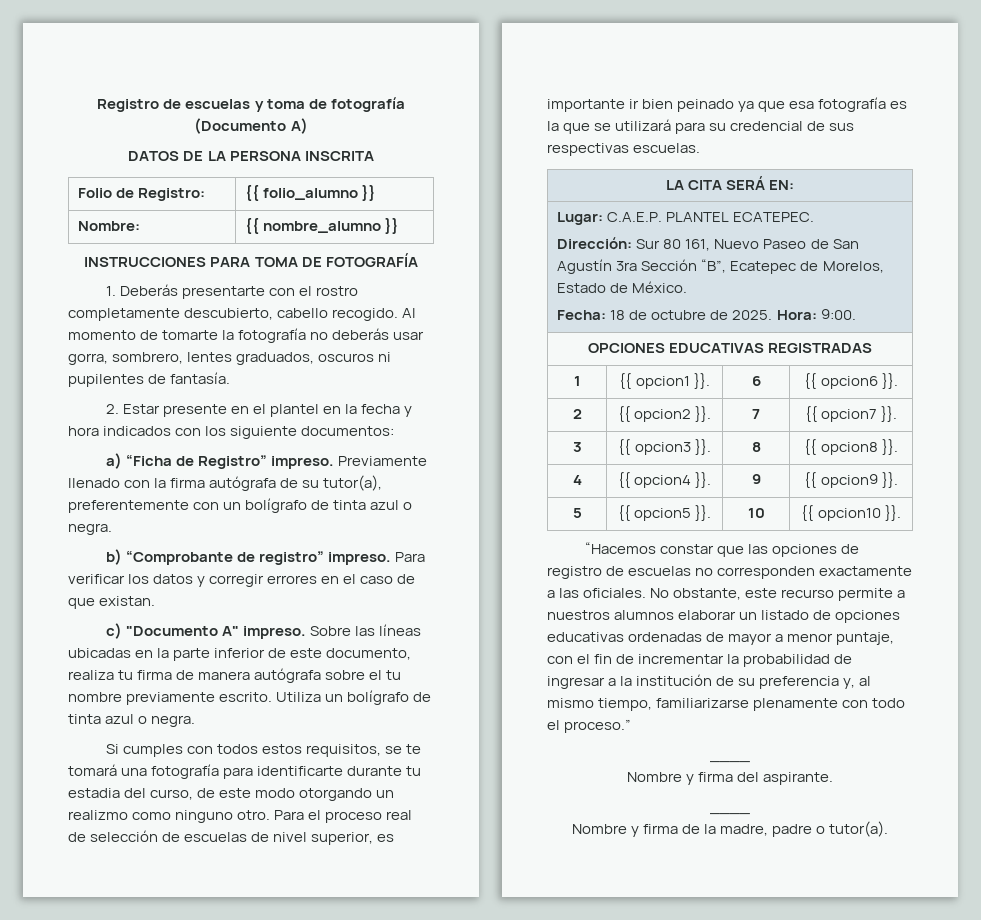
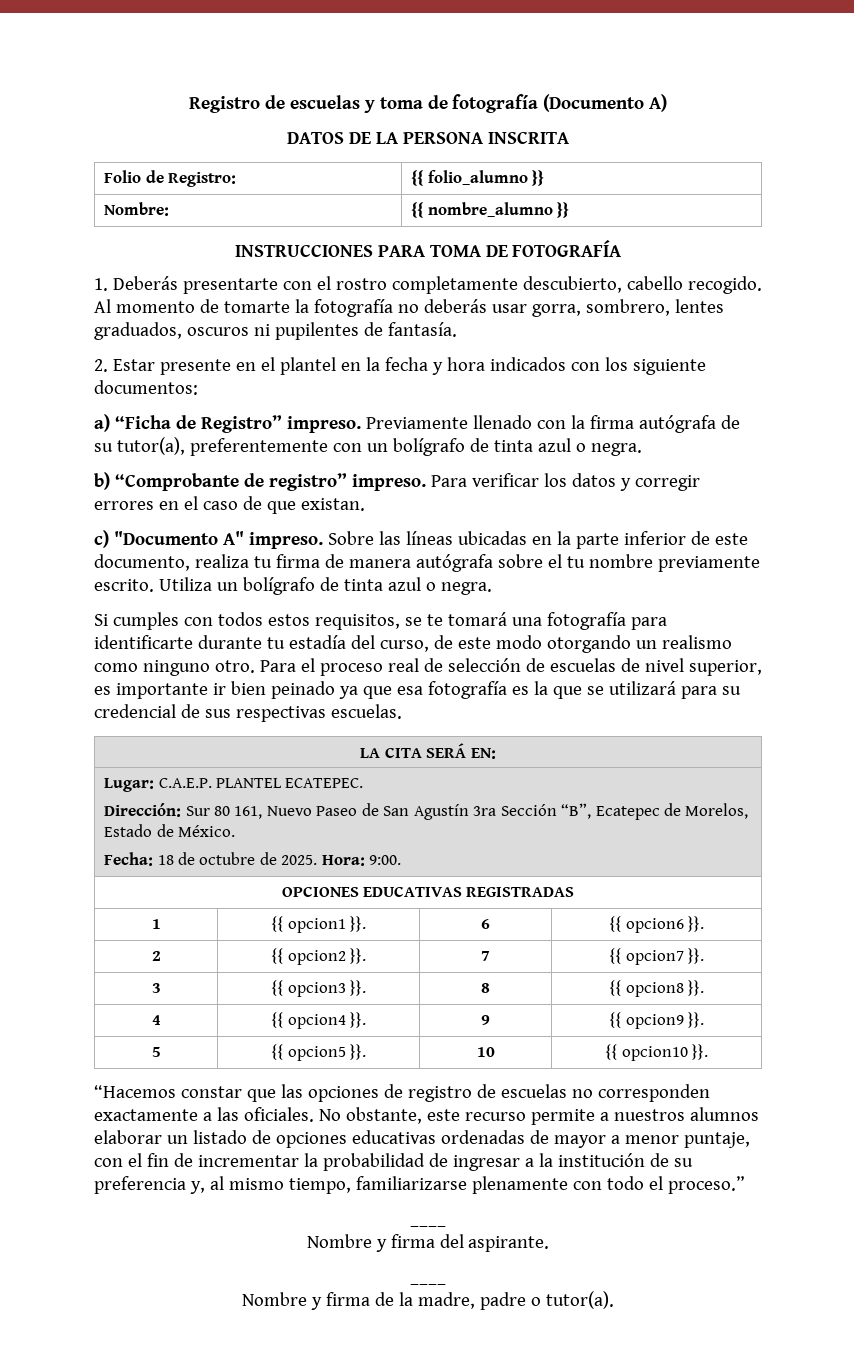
[68,788,120,798] estadia -> [288,635,346,649] estadía
[68,810,128,820] realizmo -> [661,635,732,649] realismo

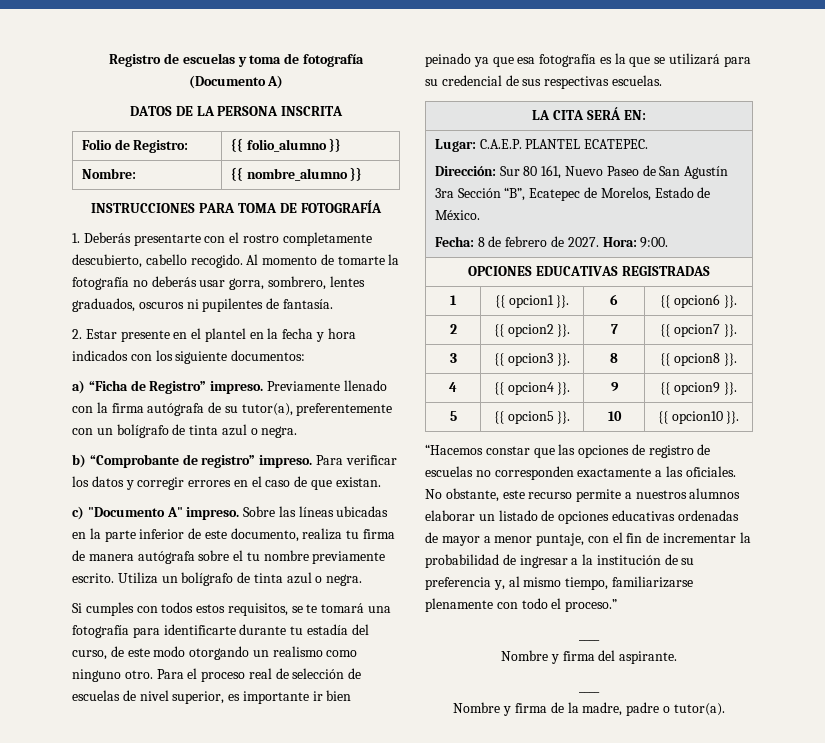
[157,852,318,865] 18 de octubre de 2025. -> [477,236,599,247] 8 de febrero de 2027.

